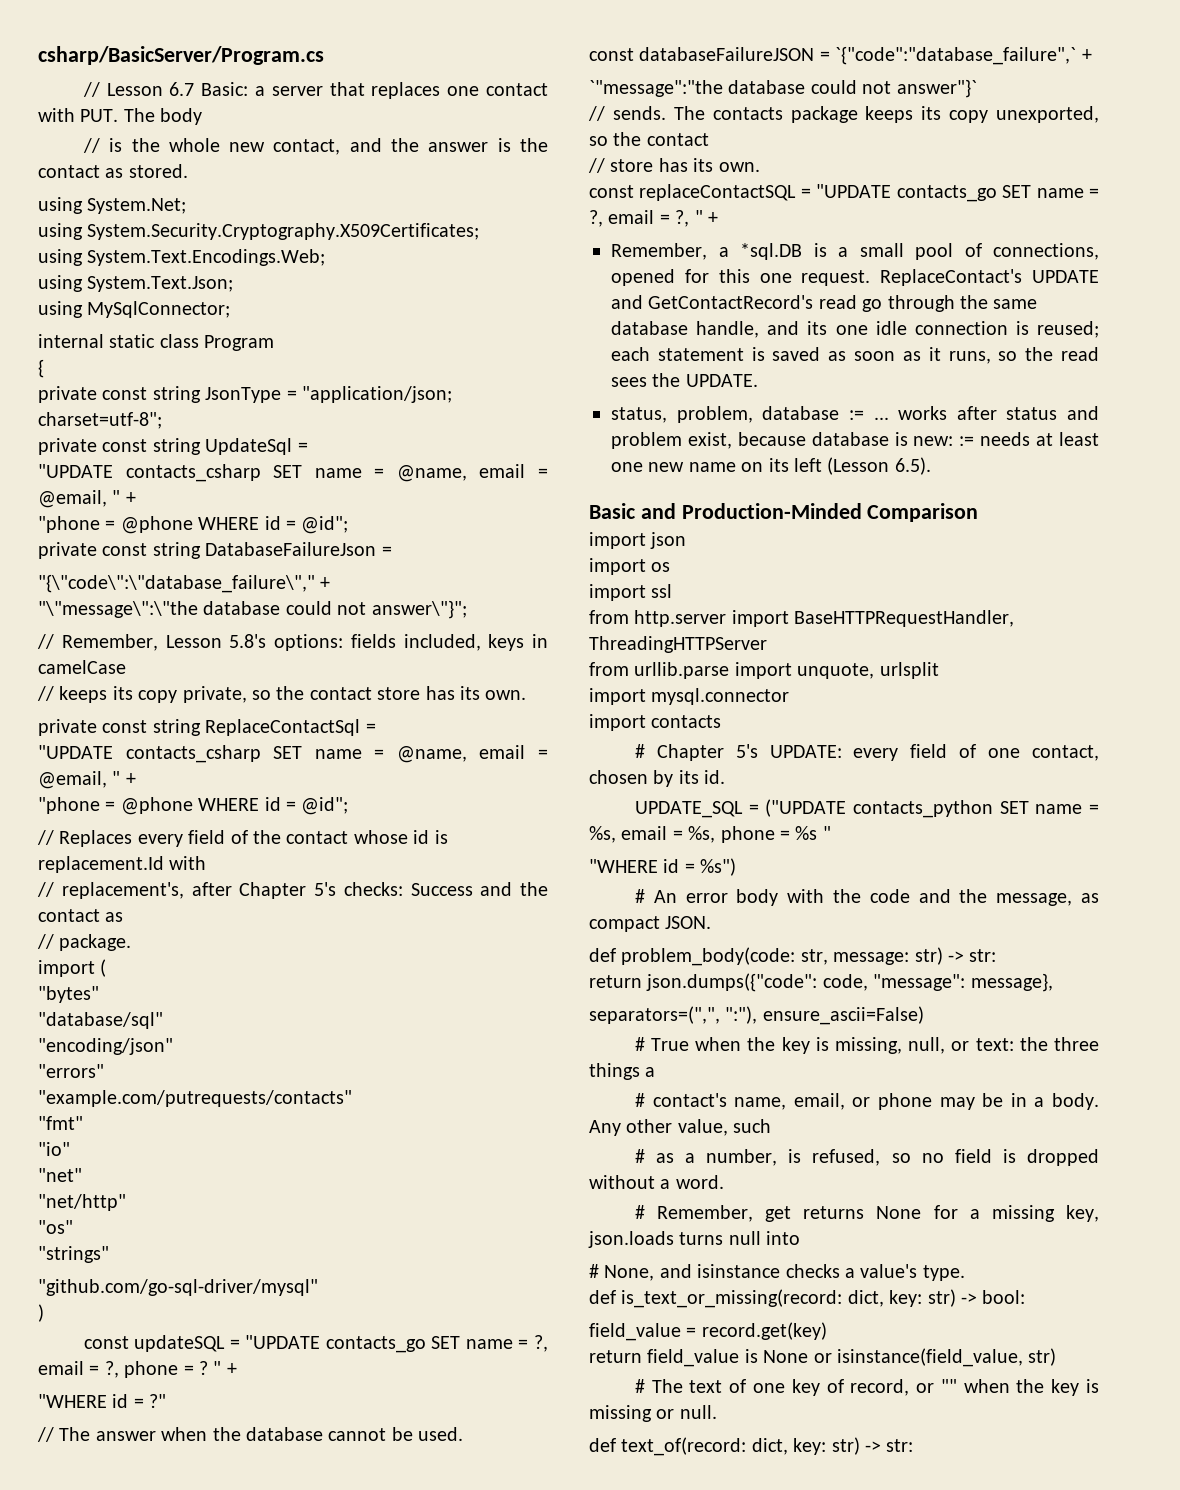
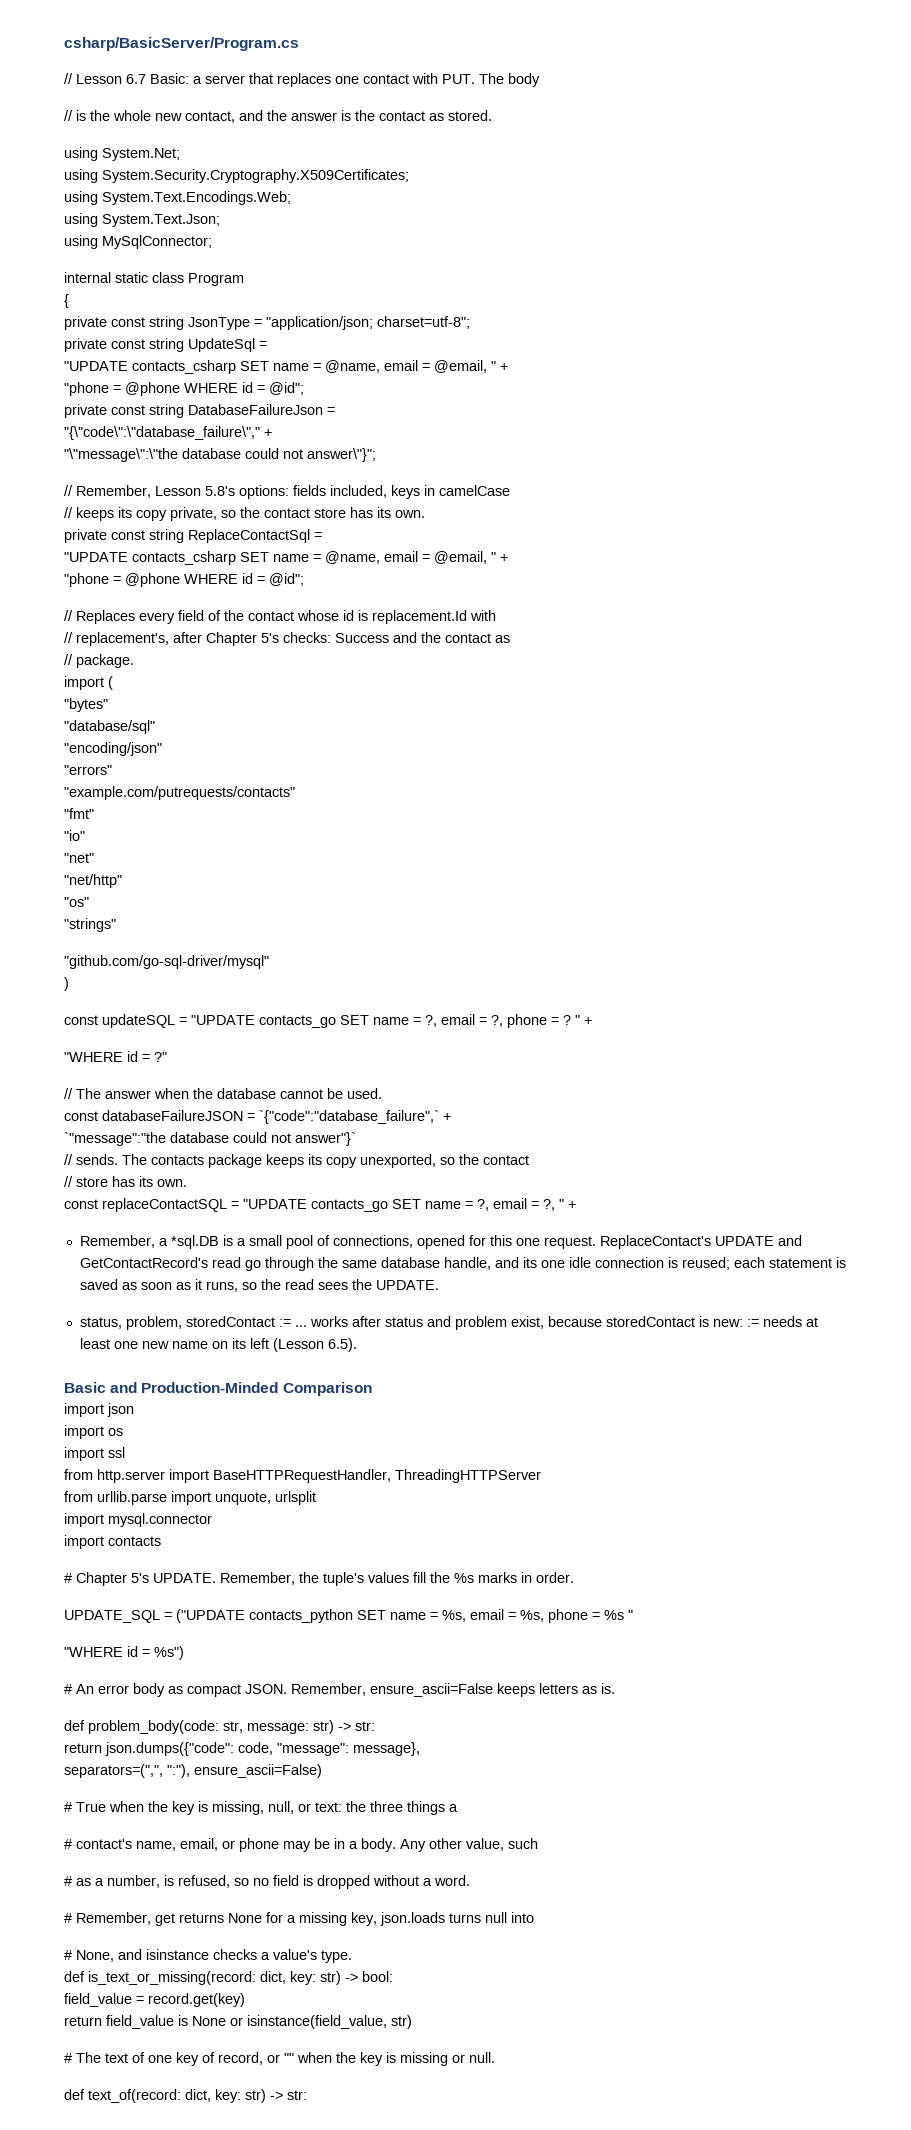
[762,406,840,420] database -> [185,1316,275,1327] storedContact
[811,432,889,446] database -> [605,1316,695,1327] storedContact
[769,744,1099,761] [589,770,726,787] UPDATE: every field of one contact, chosen by its id. -> [153,1572,574,1586] UPDATE. Remember, the tuple's values fill the %s marks in order.
[787,889,1099,906] [589,916,712,932] with the code and the message, as compact JSON. -> [168,1683,615,1697] as compact JSON. Remember, ensure_ascii=False keeps letters as is.

